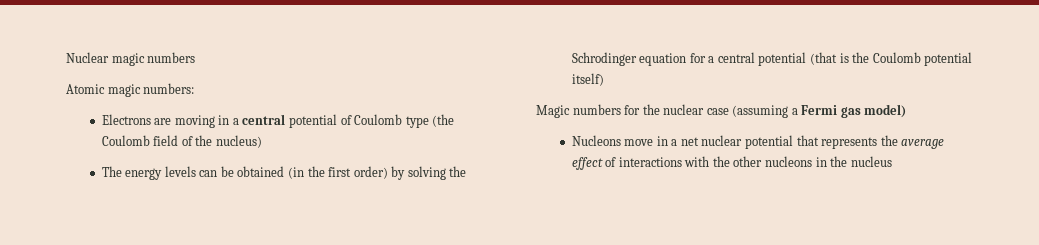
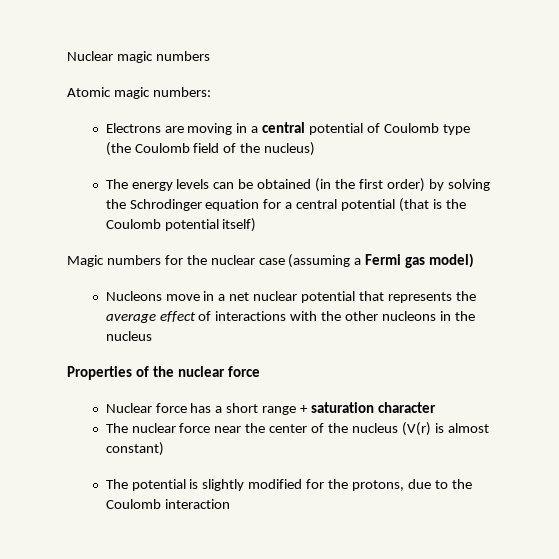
(892, 161) none -> [67,366,260,380] [105,402,436,415] [105,422,489,436] [105,442,164,456] [105,479,472,491] [105,499,230,509] // Properties of the nuclear force // Nuclear force has a short range + saturation character // The nuclear force near the center of the nucleus (V(r) is almost constant) // The potential is slightly modified for the protons, due to the Coulomb interaction

